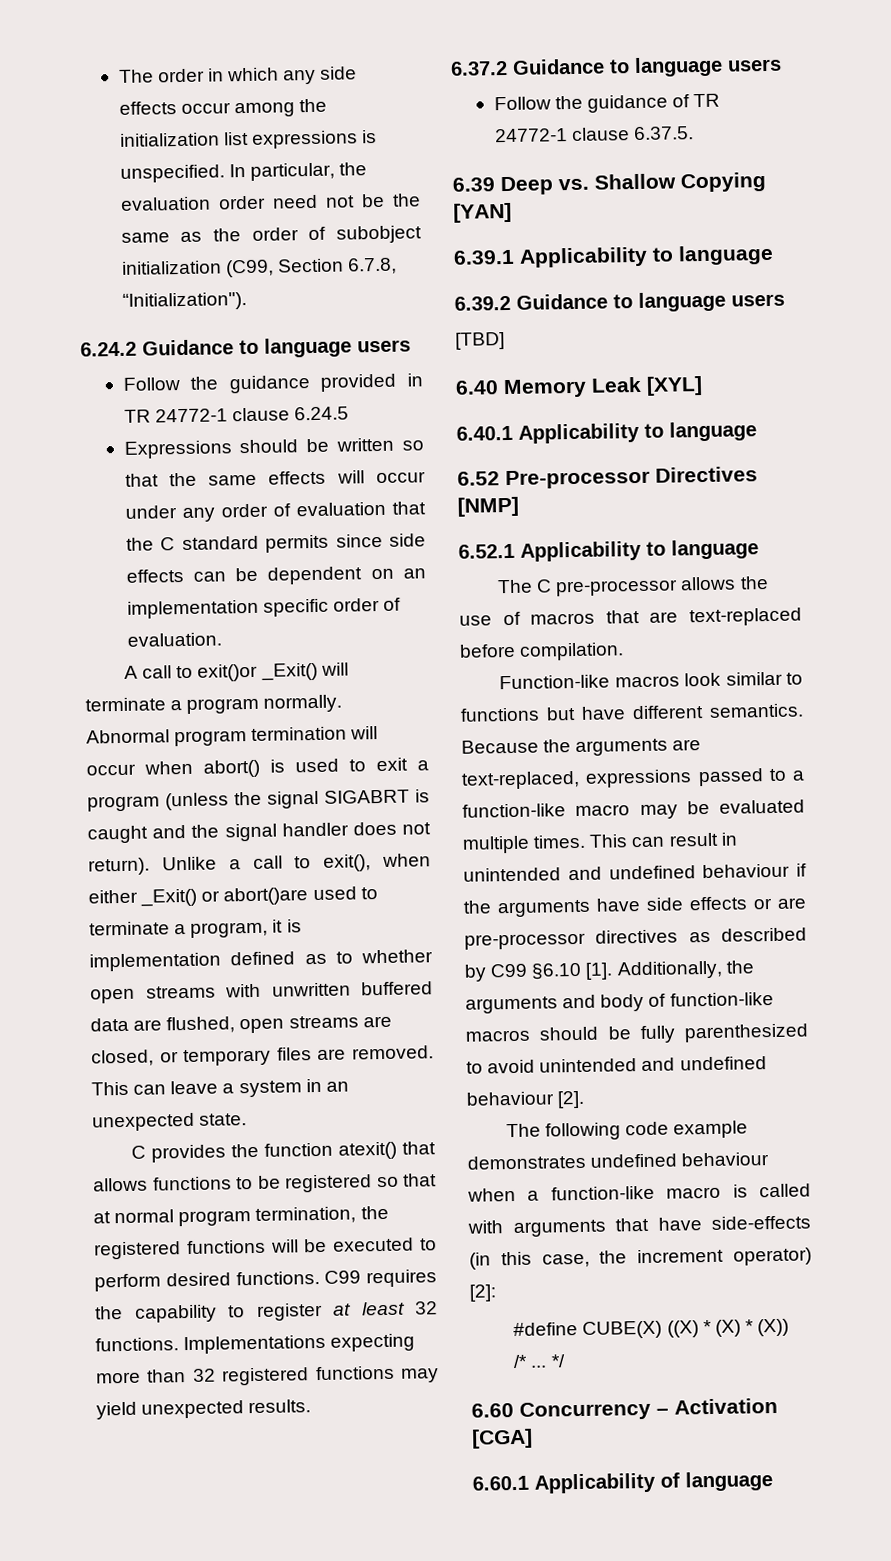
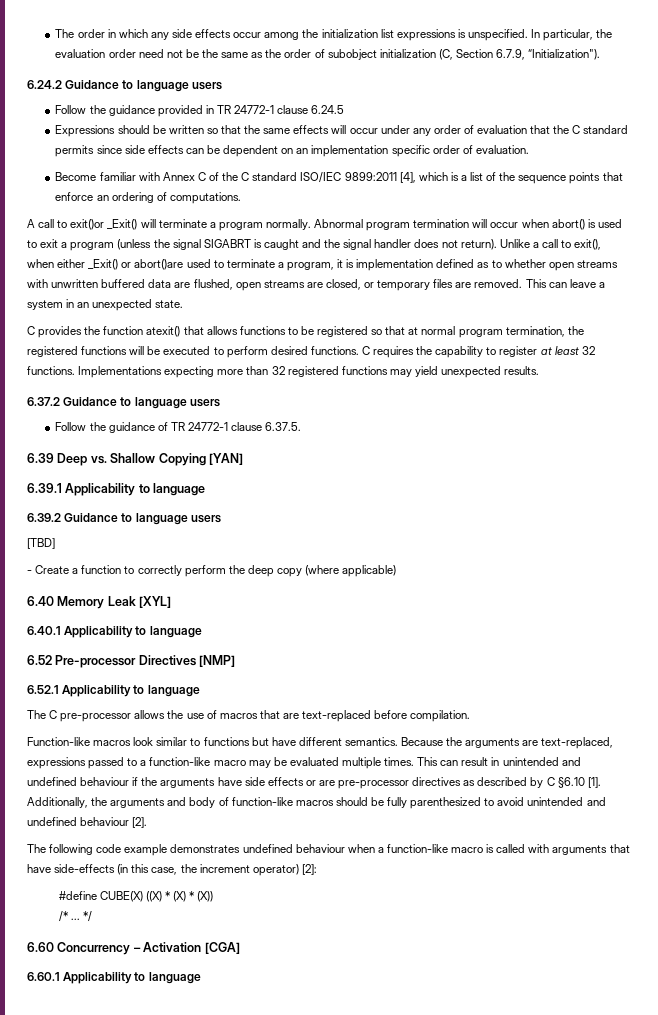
[224,257,397,278] (C99, Section 6.7.8, -> [438,49,526,60] (C, Section 6.7.9,
(222, 639) none -> [55,172,623,184] [55,192,241,204] // Become familiar with Annex C of the C standard ISO/IEC 9899:2011 [4], which is a list of the sequence points that enforce an ordering of computations.
[324,1270,362,1284] C99 -> [361,346,370,355] C
(505, 341) none -> [27,565,397,577] // - Create a function to correctly perform the deep copy (where applicable)
[490,963,529,978] C99 -> [546,777,555,786] C
[660,1472,680,1488] of -> [134,972,146,981] to

